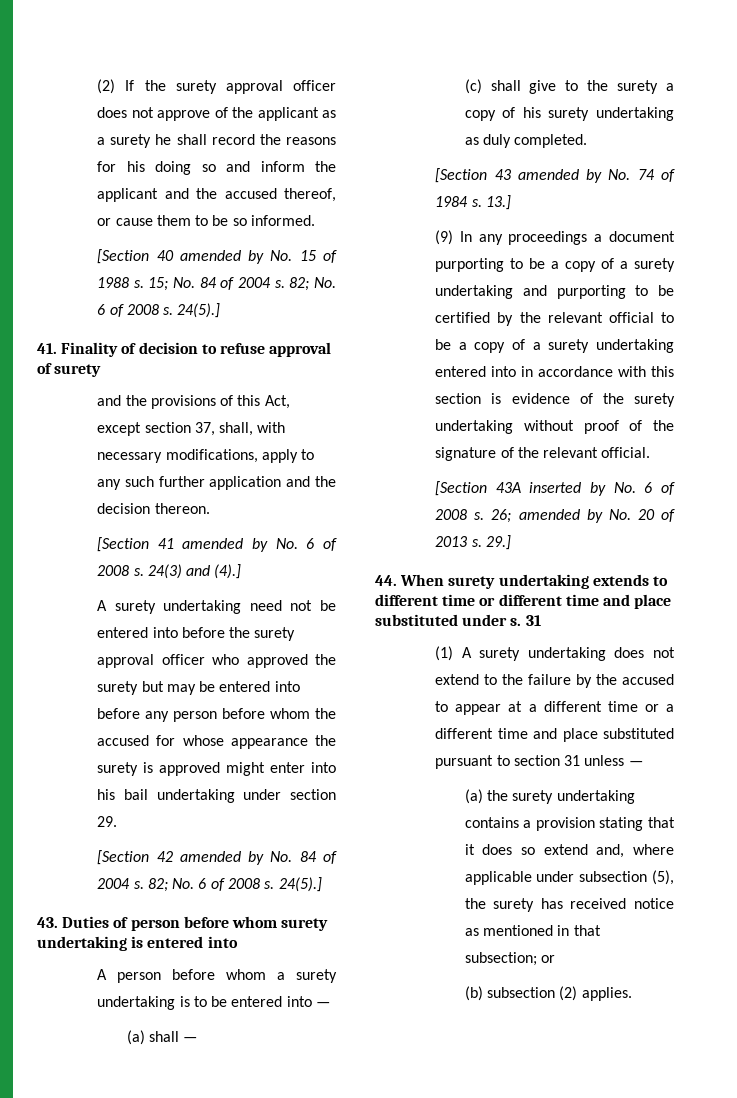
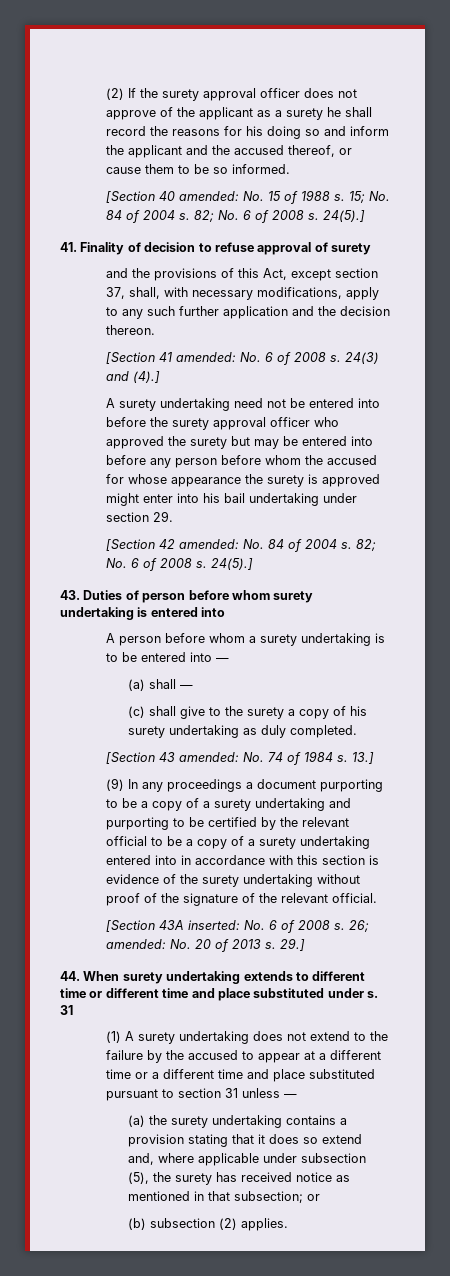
[179,250,265,264] amended by -> [178,191,239,201] amended:
[182,538,269,552] amended by -> [175,352,236,362] amended:
[179,851,265,865] amended by -> [178,539,239,549] amended:
[517,169,603,183] amended by -> [178,752,239,762] amended:
[529,482,607,496] inserted by -> [187,920,240,930] inserted:
[518,509,603,523] amended by -> [105,939,166,949] amended:

